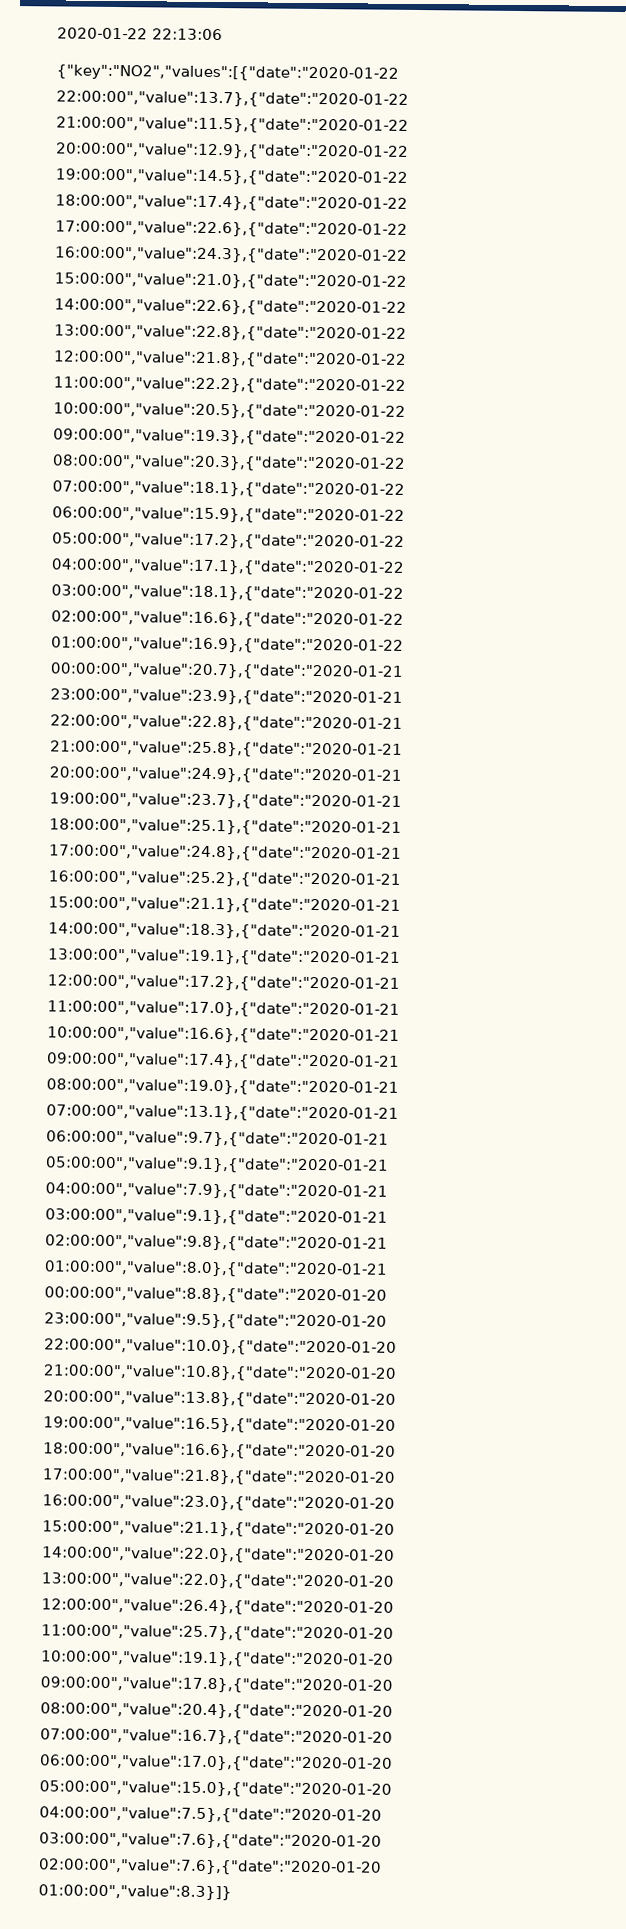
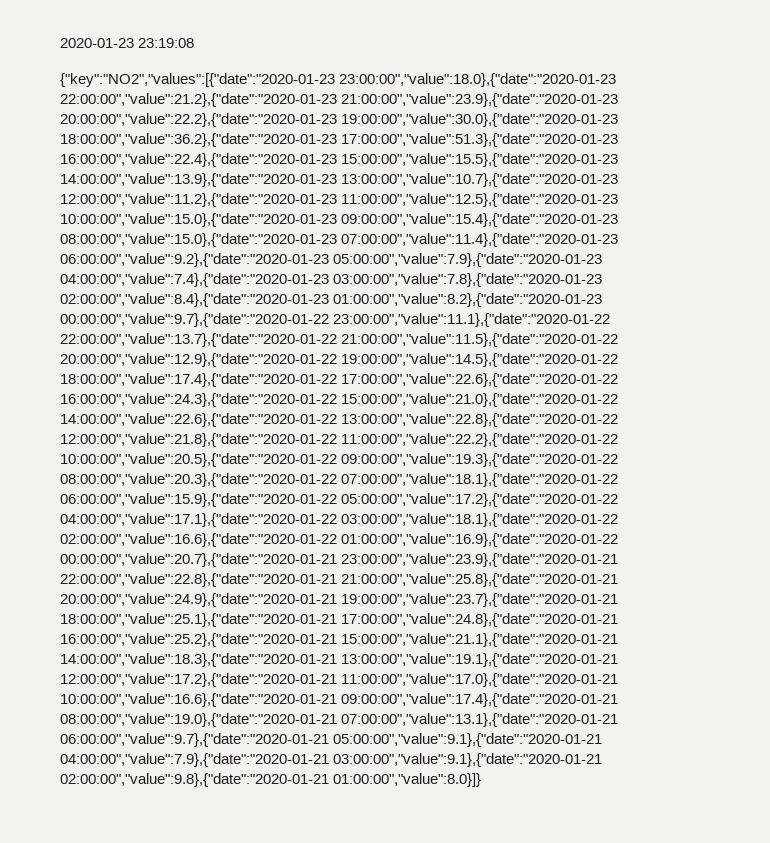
[57,27,223,41] [56,64,399,82] 2020-01-22 22:13:06 // {"key":"NO2","values":[{"date":"2020-01-22 -> [60,38,195,48] [60,73,617,87] [60,93,619,107] [60,113,619,127] [60,133,619,147] [60,153,619,167] [60,173,619,187] [60,193,619,207] [60,213,619,227] [60,233,619,247] [60,253,603,267] [60,273,603,287] [60,293,603,307] [60,313,611,327] 2020-01-23 23:19:08 // {"key":"NO2","values":[{"date":"2020-01-23 23:00:00","value":18.0},{"date":"2020-01-23 22:00:00","value":21.2},{"date":"2020-01-23 21:00:00","value":23.9},{"date":"2020-01-23 20:00:00","value":22.2},{"date":"2020-01-23 19:00:00","value":30.0},{"date":"2020-01-23 18:00:00","value":36.2},{"date":"2020-01-23 17:00:00","value":51.3},{"date":"2020-01-23 16:00:00","value":22.4},{"date":"2020-01-23 15:00:00","value":15.5},{"date":"2020-01-23 14:00:00","value":13.9},{"date":"2020-01-23 13:00:00","value":10.7},{"date":"2020-01-23 12:00:00","value":11.2},{"date":"2020-01-23 11:00:00","value":12.5},{"date":"2020-01-23 10:00:00","value":15.0},{"date":"2020-01-23 09:00:00","value":15.4},{"date":"2020-01-23 08:00:00","value":15.0},{"date":"2020-01-23 07:00:00","value":11.4},{"date":"2020-01-23 06:00:00","value":9.2},{"date":"2020-01-23 05:00:00","value":7.9},{"date":"2020-01-23 04:00:00","value":7.4},{"date":"2020-01-23 03:00:00","value":7.8},{"date":"2020-01-23 02:00:00","value":8.4},{"date":"2020-01-23 01:00:00","value":8.2},{"date":"2020-01-23 00:00:00","value":9.7},{"date":"2020-01-22 23:00:00","value":11.1},{"date":"2020-01-22
[44,1260,388,1278] [44,1286,387,1304] [44,1312,387,1330] [44,1338,397,1356] [43,1364,396,1382] [43,1390,396,1408] [43,1416,396,1434] [43,1442,396,1460] [42,1468,395,1486] [42,1494,395,1512] [42,1520,395,1538] [42,1546,395,1564] [41,1572,394,1590] [41,1598,394,1616] [41,1624,394,1642] [41,1650,394,1668] [40,1676,393,1694] [40,1702,393,1720] [40,1728,393,1746] [39,1754,393,1772] [39,1780,392,1798] [39,1806,382,1824] [39,1832,382,1850] [38,1858,382,1876] [38,1884,232,1901] 01:00:00","value":8.0},{"date":"2020-01-21 00:00:00","value":8.8},{"date":"2020-01-20 23:00:00","value":9.5},{"date":"2020-01-20 22:00:00","value":10.0},{"date":"2020-01-20 21:00:00","value":10.8},{"date":"2020-01-20 20:00:00","value":13.8},{"date":"2020-01-20 19:00:00","value":16.5},{"date":"2020-01-20 18:00:00","value":16.6},{"date":"2020-01-20 17:00:00","value":21.8},{"date":"2020-01-20 16:00:00","value":23.0},{"date":"2020-01-20 15:00:00","value":21.1},{"date":"2020-01-20 14:00:00","value":22.0},{"date":"2020-01-20 13:00:00","value":22.0},{"date":"2020-01-20 12:00:00","value":26.4},{"date":"2020-01-20 11:00:00","value":25.7},{"date":"2020-01-20 10:00:00","value":19.1},{"date":"2020-01-20 09:00:00","value":17.8},{"date":"2020-01-20 08:00:00","value":20.4},{"date":"2020-01-20 07:00:00","value":16.7},{"date":"2020-01-20 06:00:00","value":17.0},{"date":"2020-01-20 05:00:00","value":15.0},{"date":"2020-01-20 04:00:00","value":7.5},{"date":"2020-01-20 03:00:00","value":7.6},{"date":"2020-01-20 02:00:00","value":7.6},{"date":"2020-01-20 01:00:00","value":8.3}]} -> [333,773,482,787] 01:00:00","value":8.0}]}

